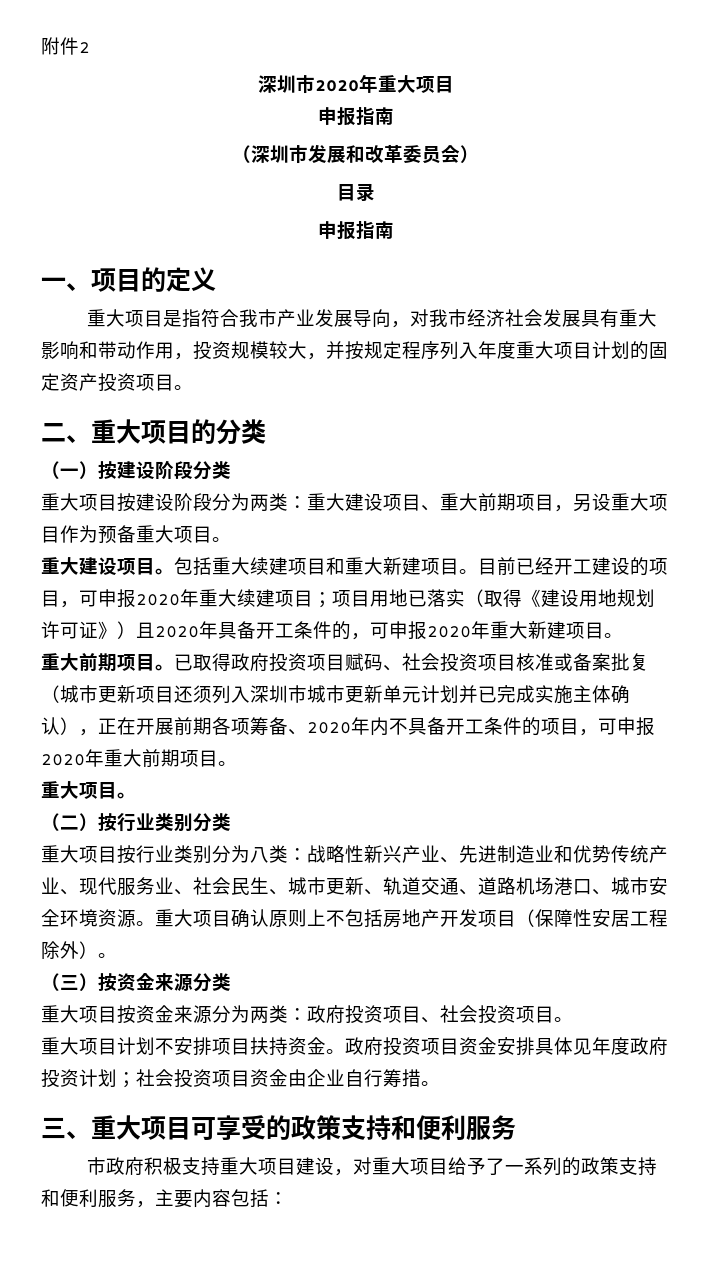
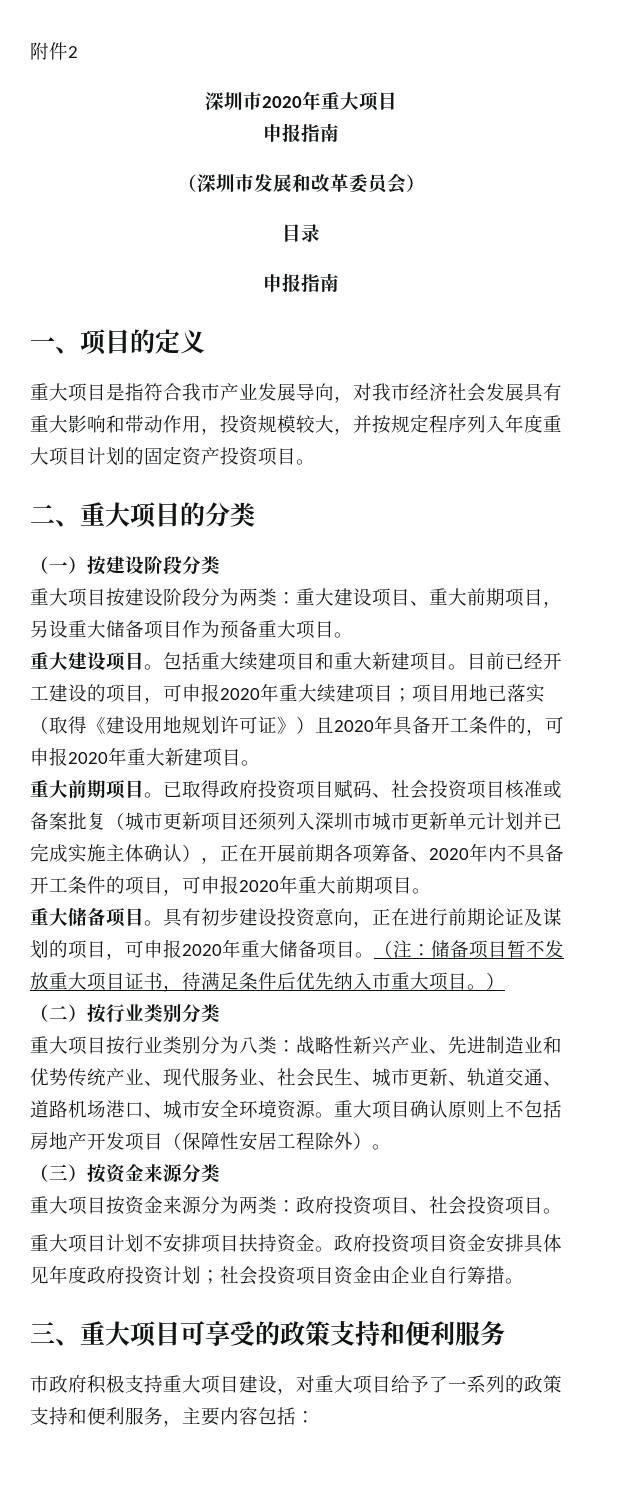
(649, 502) none -> [106,620,144,638] 储备
[79,782,136,799] 项目。 -> [68,907,562,928] [30,939,564,960] [30,972,505,992] 储备项目。具有初步建设投资意向，正在进行前期论证及谋划的项目，可申报2020年重大储备项目。（注：储备项目暂不发放重大项目证书，待满足条件后优先纳入市重大项目。）

